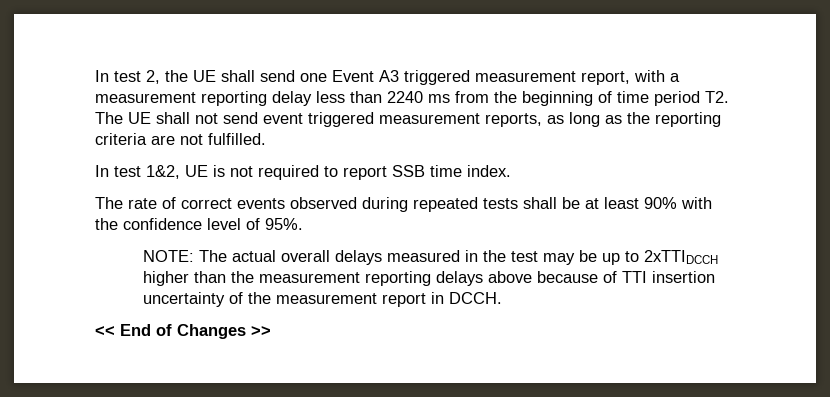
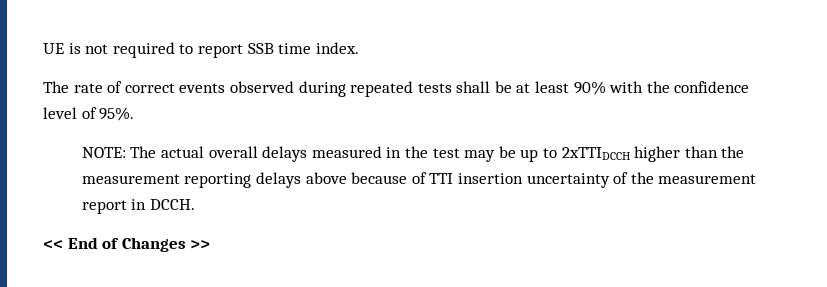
[95,70,680,85] [95,91,729,106] [95,112,721,127] [95,133,266,145] [95,165,180,179] In test 2, the UE shall send one Event A3 triggered measurement report, with a measurement reporting delay less than 2240 ms from the beginning of time period T2. The UE shall not send event triggered measurement reports, as long as the reporting criteria are not fulfilled. // In test 1&2, -> (43, 48) none

